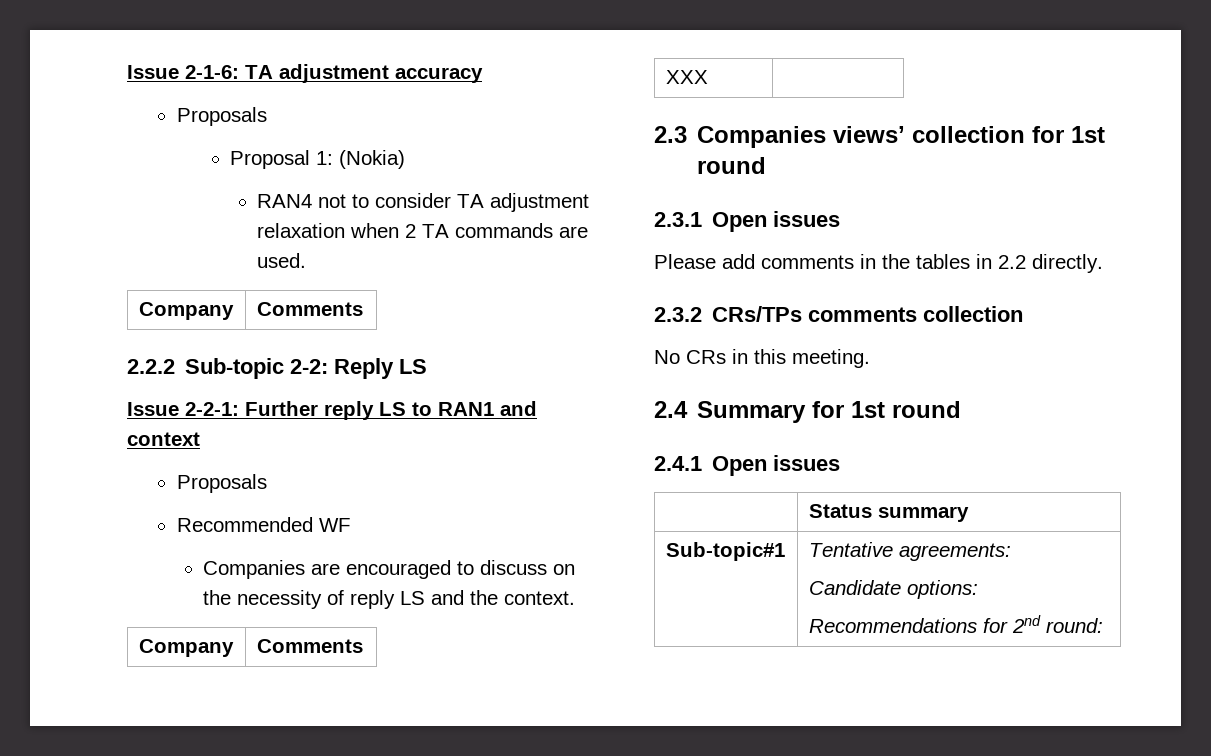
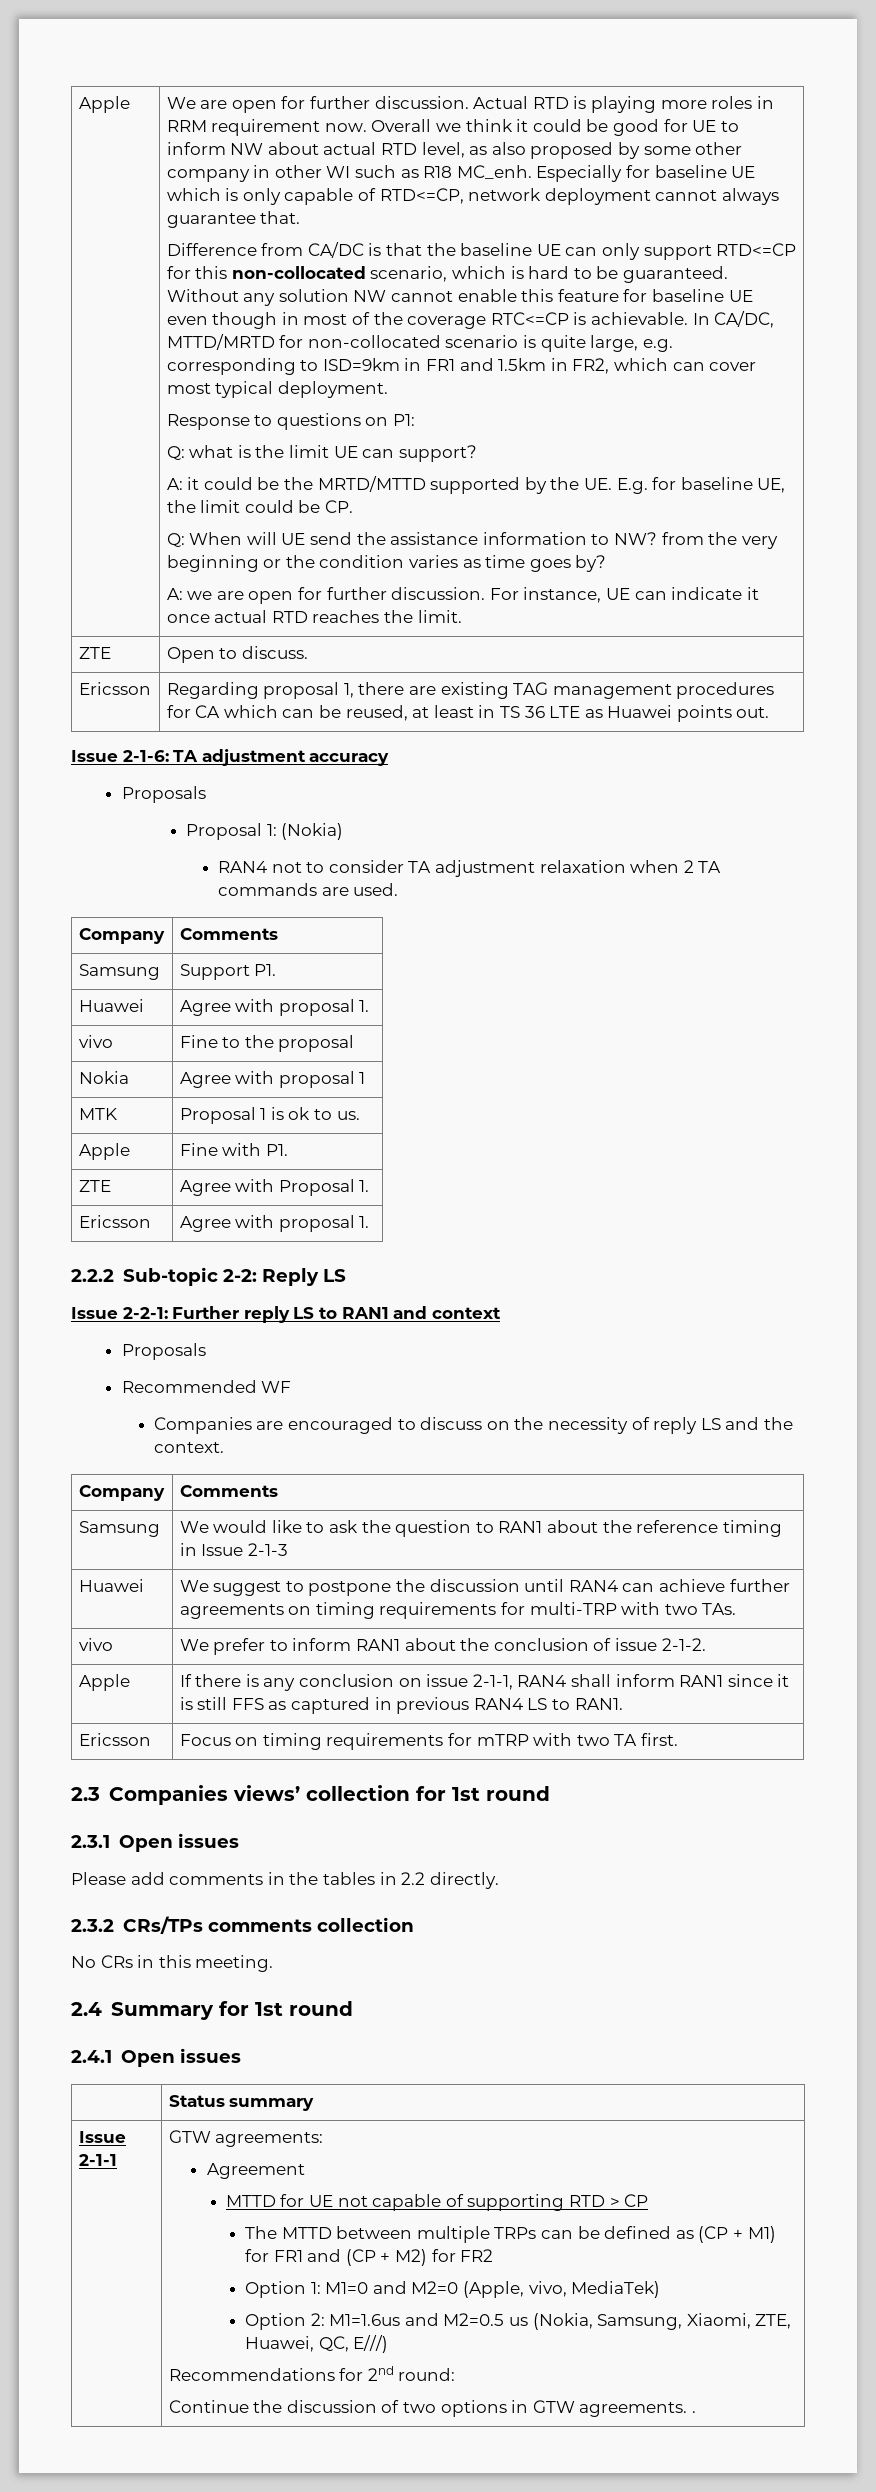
(127, 72) none -> [78,96,130,113] [166,96,774,113] [166,119,739,136] [166,142,743,159] [166,165,756,182] [166,188,779,205] [166,211,301,228] [166,242,797,260] [166,266,728,283] [166,289,753,306] [166,311,775,329] [166,334,673,352] [166,358,757,375] [166,381,388,398] [166,413,415,430] [166,445,477,462] [166,476,786,494] [166,500,353,513] [166,532,778,549] [166,555,607,572] [166,587,759,604] [166,610,462,623] [78,647,111,659] [166,646,308,663] [78,682,151,695] [166,682,775,699] [166,705,770,722] Apple | We are open for further discussion. Actual RTD is playing more roles in RRM requirement now. Overall we think it could be good for UE to inform NW about actual RTD level, as also proposed by some other company in other WI such as R18 MC_enh. Especially for baseline UE which is only capable of RTD<=CP, network deployment cannot always guarantee that. // Difference from CA/DC is that the baseline UE can only support RTD<=CP for this non-collocated scenario, which is hard to be guaranteed. Without any solution NW cannot enable this feature for baseline UE even though in most of the coverage RTC<=CP is achievable. In CA/DC, MTTD/MRTD for non-collocated scenario is quite large, e.g. corresponding to ISD=9km in FR1 and 1.5km in FR2, which can cover most typical deployment. // Response to questions on P1: // Q: what is the limit UE can support? // A: it could be the MRTD/MTTD supported by the UE. E.g. for baseline UE, the limit could be CP. // Q: When will UE send the assistance information to NW? from the very beginning or the condition varies as time goes by? // A: we are open for further discussion. For instance, UE can indicate it once actual RTD reaches the limit. // ZTE | Open to discuss. // Ericsson | Regarding proposal 1, there are existing TAG management procedures for CA which can be reused, at least in TS 36 LTE as Huawei points out. //
(363, 309) none -> [78,964,160,980] [179,964,277,980] [78,999,144,1012] [179,999,370,1016] [78,1035,113,1048] [179,1035,355,1052] [78,1071,129,1084] [179,1071,366,1088] [78,1108,117,1120] [179,1107,360,1124] [78,1143,130,1160] [179,1143,288,1156] [78,1180,111,1192] [179,1179,370,1196] [78,1215,151,1228] [179,1215,370,1232] // Samsung | Support P1. // Huawei | Agree with proposal 1. // vivo | Fine to the proposal // Nokia | Agree with proposal 1 // MTK | Proposal 1 is ok to us. // Apple | Fine with P1. // ZTE | Agree with Proposal 1. // Ericsson | Agree with proposal 1.
[665,70,708,84] XXX | -> [78,1521,160,1537] [179,1520,782,1537] [179,1543,288,1556] [78,1579,144,1592] [179,1579,790,1596] [179,1602,737,1619] [78,1638,113,1651] [179,1638,706,1655] [78,1674,130,1691] [179,1674,790,1691] [179,1697,623,1714] [78,1733,151,1746] [179,1733,678,1750] Samsung | We would like to ask the question to RAN1 about the reference timing in Issue 2-1-3 // Huawei | We suggest to postpone the discussion until RAN4 can achieve further agreements on timing requirements for multi-TRP with two TAs. // vivo | We prefer to inform RAN1 about the conclusion of issue 2-1-2. // Apple | If there is any conclusion on issue 2-1-1, RAN4 shall inform RAN1 since it is still FFS as captured in previous RAN4 LS to RAN1. // Ericsson | Focus on timing requirements for mTRP with two TA first.
[665,542,785,561] [808,542,1011,561] [808,580,978,599] [808,615,1103,633] Sub-topic#1 | Tentative agreements: // Candidate options: // Recommendations for 2nd round: -> [78,2131,126,2143] [78,2154,117,2166] [168,2130,324,2147] [206,2163,305,2179] [225,2194,649,2211] [245,2226,776,2243] [245,2249,494,2266] [245,2281,661,2298] [245,2313,792,2330] [245,2335,389,2353] [168,2366,456,2381] [168,2400,696,2417] Issue 2-1-1 | GTW agreements: // Agreement // MTTD for UE not capable of supporting RTD > CP // The MTTD between multiple TRPs can be defined as (CP + M1) for FR1 and (CP + M2) for FR2 // Option 1: M1=0 and M2=0 (Apple, vivo, MediaTek) // Option 2: M1=1.6us and M2=0.5 us (Nokia, Samsung, Xiaomi, ZTE, Huawei, QC, E///) // Recommendations for 2nd round: // Continue the discussion of two options in GTW agreements. .

